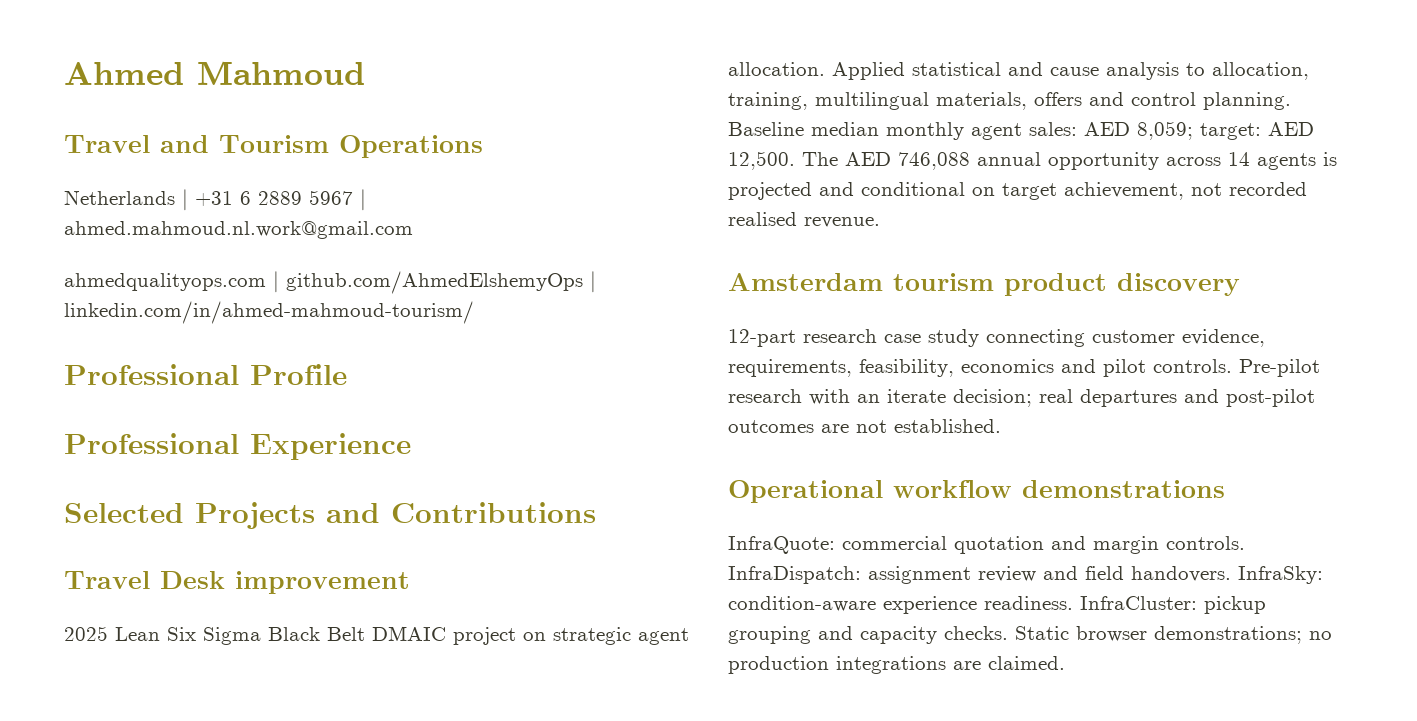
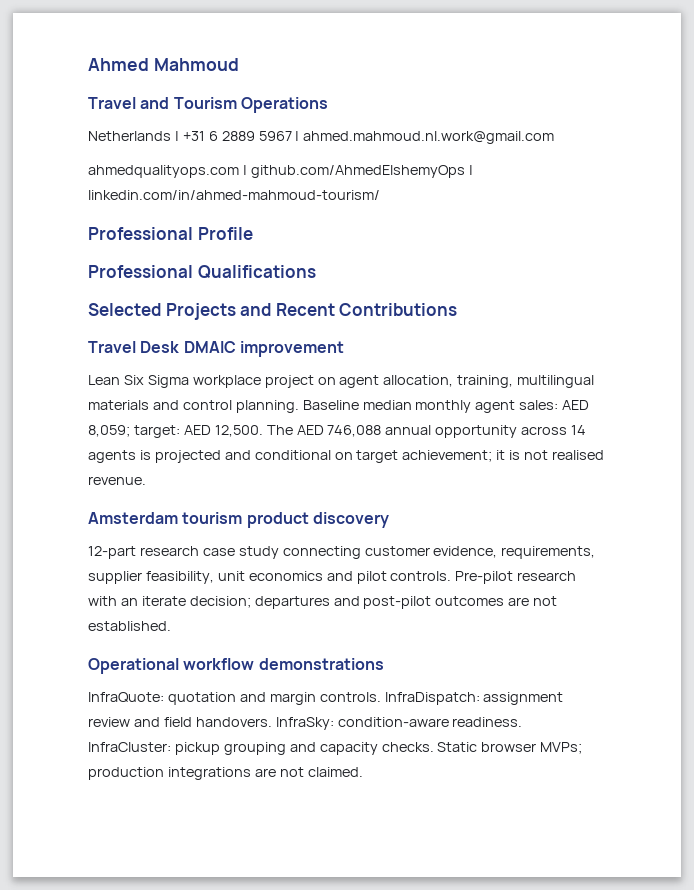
[250,433,411,460] Experience -> [197,265,316,279] Qualifications
(380, 513) none -> [275,303,335,316] Recent
(225, 580) none -> [183,341,236,353] DMAIC
[64,626,108,641] 2025 -> (344, 349) none
[268,626,689,645] [728,62,1205,80] Black Belt DMAIC project on strategic agent allocation. Applied statistical and cause analysis to -> [192,375,380,388] workplace project on agent
[936,92,1082,110] materials, offers -> [88,400,149,410] materials
[1064,182,1307,200] achievement, not recorded -> [402,450,549,462] achievement; it is not
[859,359,954,377] feasibility, -> [88,571,245,584] supplier feasibility, unit
[1039,389,1073,403] real -> (251, 602) none
[842,536,947,550] commercial -> (164, 697) none
[883,596,977,614] experience -> (449, 722) none
[1154,626,1332,644] demonstrations; no -> [540,742,583,754] MVPs;
(981, 665) none -> [279,767,304,777] not

